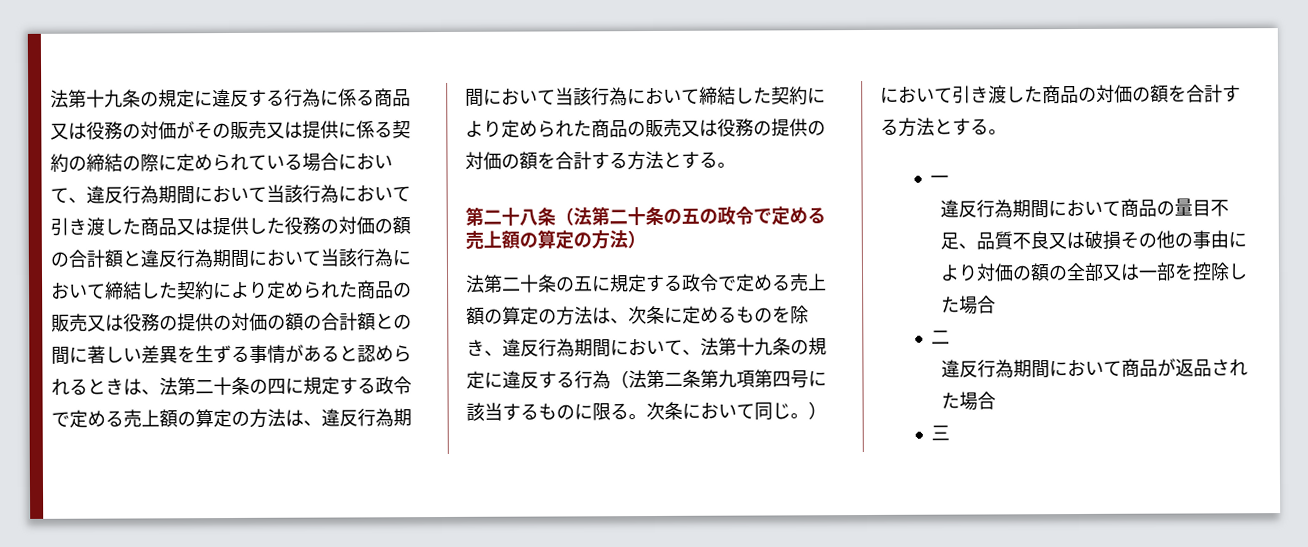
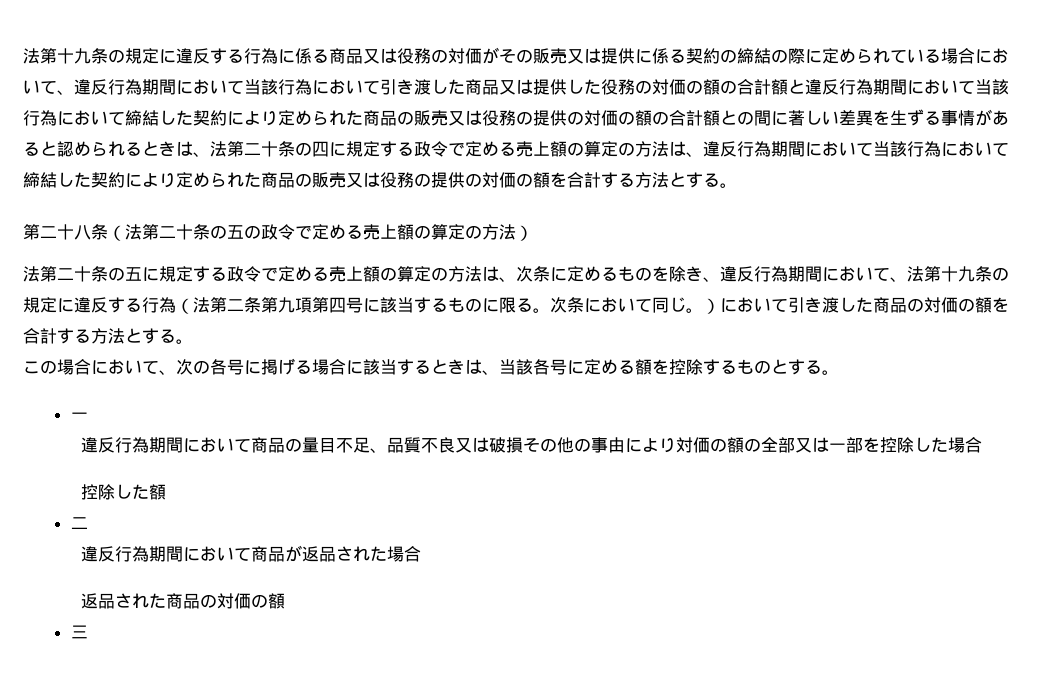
(1007, 132) none -> [23,358,839,375] // この場合において、次の各号に掲げる場合に該当するときは、当該各号に定める額を控除するものとする。
(997, 304) none -> [81,484,167,500] // 控除した額
(997, 400) none -> [81,593,286,609] // 返品された商品の対価の額

